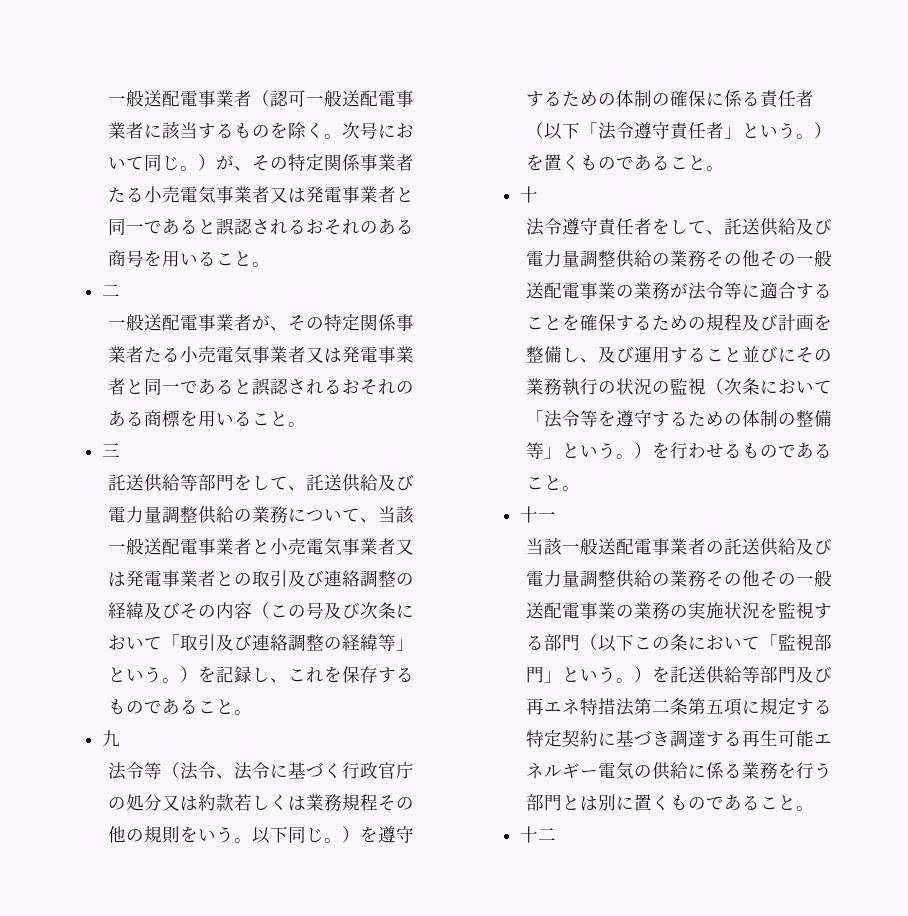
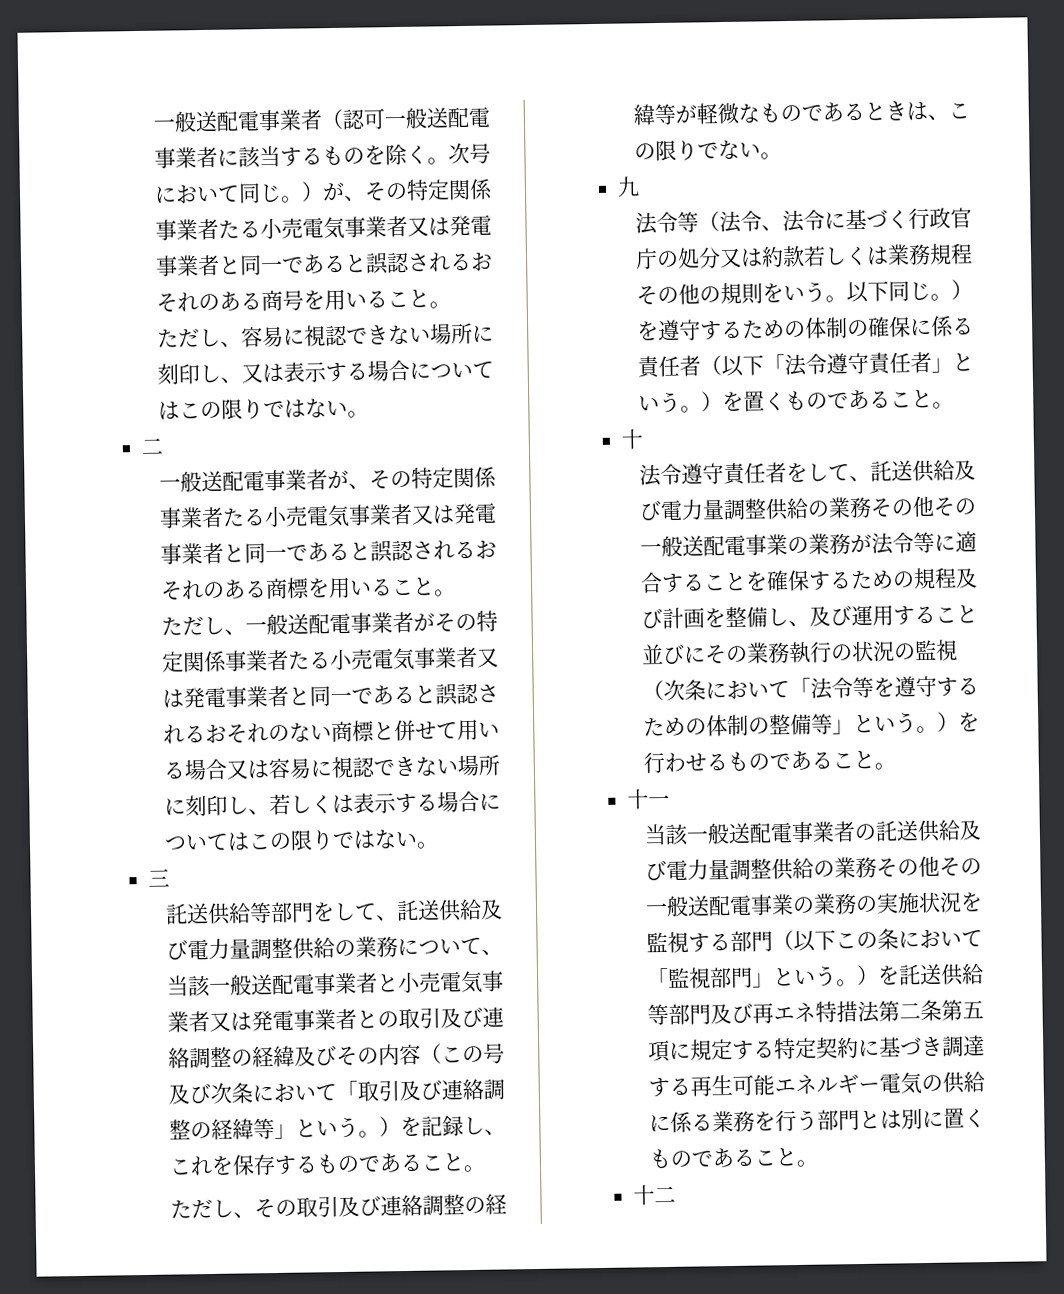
(270, 264) none -> [156,322,494,348] [156,359,494,385] [157,398,369,420] // ただし、容易に視認できない場所に刻印し、又は表示する場合についてはこの限りではない。
(306, 424) none -> [160,610,498,636] [161,646,499,673] [161,682,499,709] [162,719,500,744] [162,754,500,781] [163,790,501,817] [163,829,439,851] // ただし、一般送配電事業者がその特定関係事業者たる小売電気事業者又は発電事業者と同一であると誤認されるおそれのない商標と併せて用いる場合又は容易に視認できない場所に刻印し、若しくは表示する場合についてはこの限りではない。
(252, 712) none -> [169,1193,507,1219] [632,101,970,126] [633,139,782,162] // ただし、その取引及び連絡調整の経緯等が軽微なものであるときは、この限りでない。

